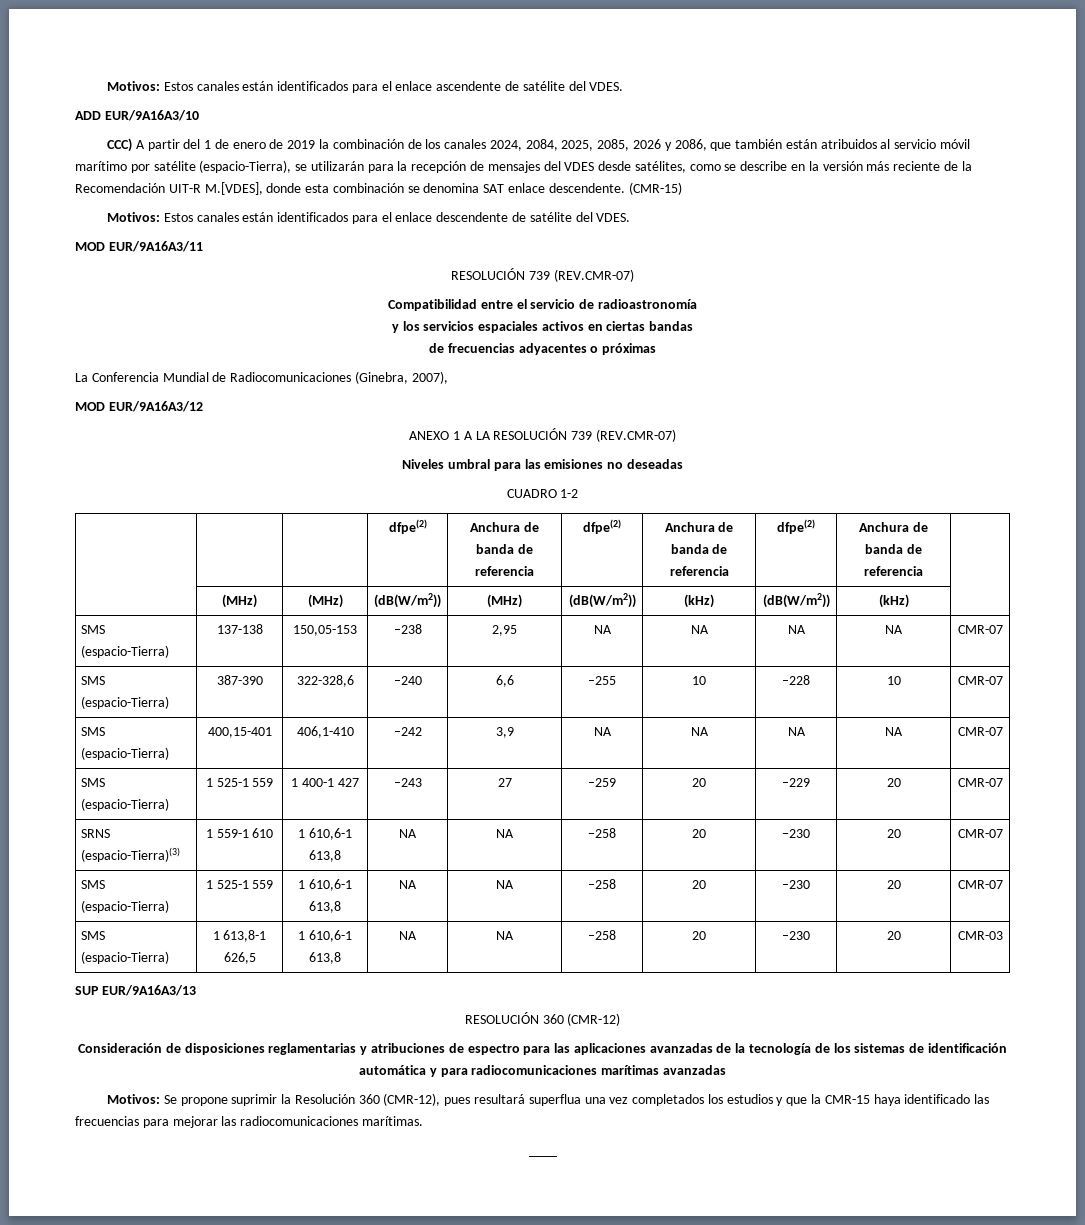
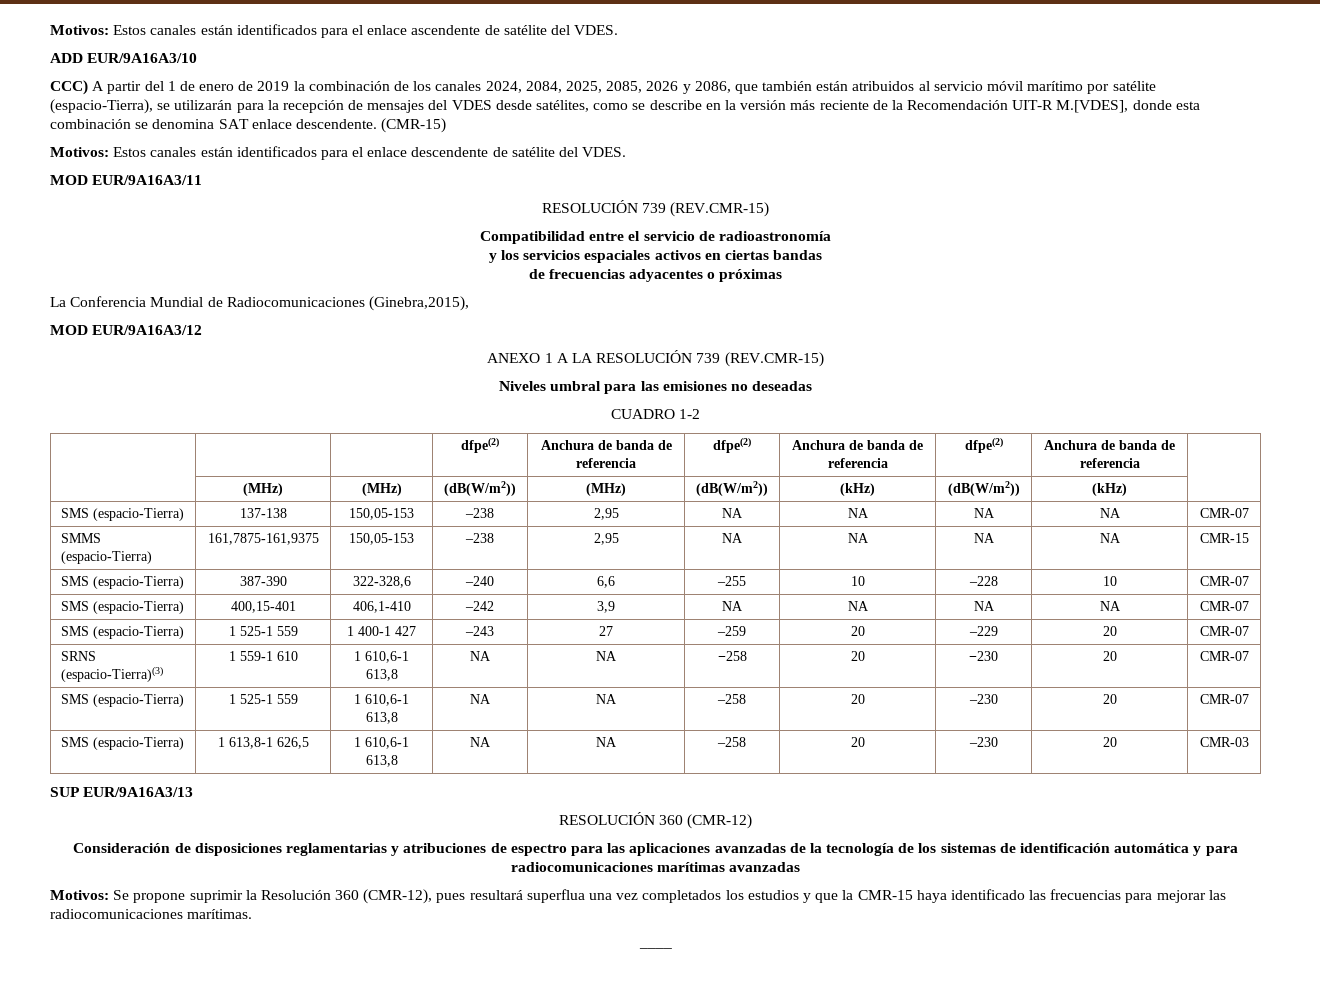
[553,269,634,282] (REV.CMR-07) -> [670,202,770,217] (REV.CMR-15)
[354,371,448,384] (Ginebra, 2007), -> [368,296,469,311] (Ginebra,2015),
[595,429,676,442] (REV.CMR-07) -> [724,352,824,367] (REV.CMR-15)
(1003, 629) none -> [61,533,102,543] [61,551,153,564] [207,533,319,545] [349,533,414,545] [465,533,494,543] [593,533,619,545] [722,533,743,543] [847,533,869,543] [973,533,995,543] [1099,533,1121,543] [1199,533,1249,543] // SMMS (espacio-Tierra) | 161,7875-161,9375 | 150,05-153 | –238 | 2,95 | NA | NA | NA | NA | CMR-15

